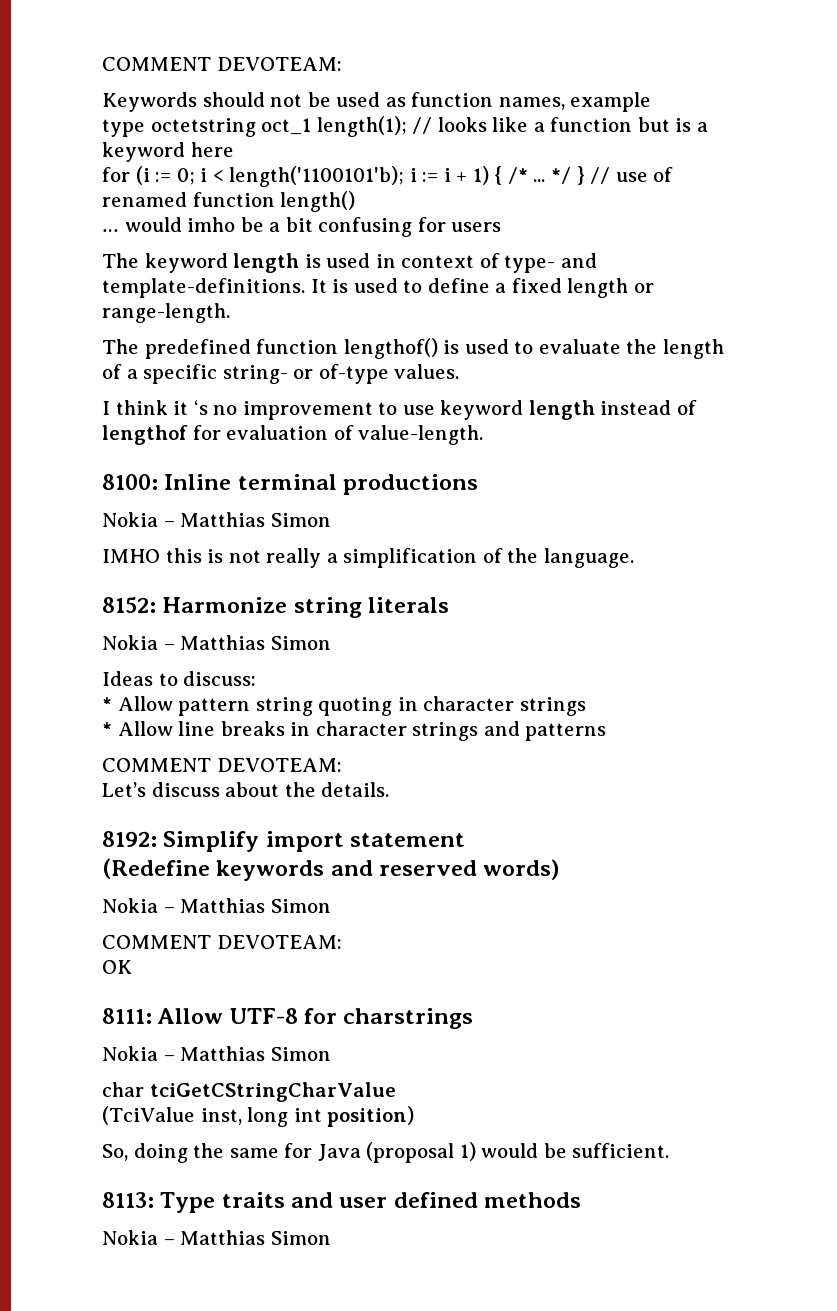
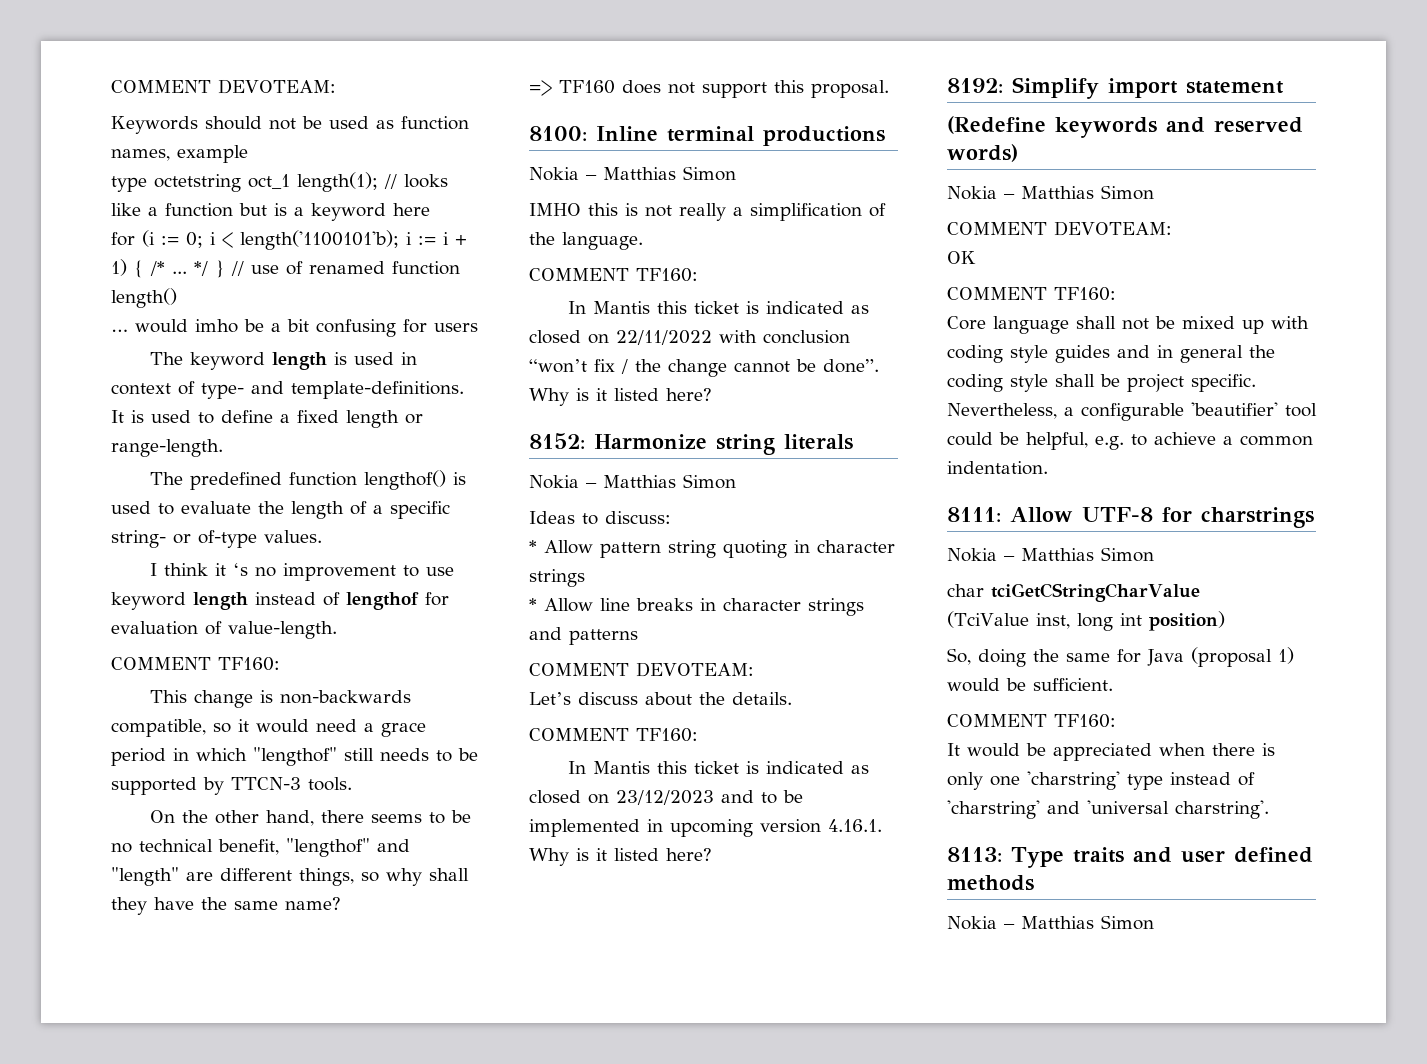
(484, 435) none -> [111,657,280,671] [149,690,411,708] [111,719,426,737] [111,747,478,766] [111,777,352,795] [149,810,471,826] [111,838,410,857] [111,867,469,886] [111,897,341,915] [529,80,889,98] // COMMENT TF160: // This change is non-backwards compatible, so it would need a grace period in which "lengthof" still needs to be supported by TTCN-3 tools. // On the other hand, there seems to be no technical benefit, "lengthof" and "length" are different things, so why shall they have the same name? // => TF160 does not support this proposal.
(634, 558) none -> [529,268,698,282] [567,301,869,314] [529,330,850,345] [529,359,879,377] [529,388,712,406] // COMMENT TF160: // In Mantis this ticket is indicated as closed on 22/11/2022 with conclusion “won’t fix / the change cannot be done”. Why is it listed here?
(390, 789) none -> [529,728,698,742] [567,761,869,774] [529,790,803,805] [529,819,882,837] [529,848,712,866] // COMMENT TF160: // In Mantis this ticket is indicated as closed on 23/12/2023 and to be implemented in upcoming version 4.16.1. Why is it listed here?
(132, 967) none -> [947,287,1116,301] [947,316,1309,334] [947,345,1275,363] [947,374,1256,392] [947,402,1317,421] [947,432,1313,450] [947,461,1048,475] // COMMENT TF160: // Core language shall not be mixed up with coding style guides and in general the coding style shall be project specific. Nevertheless, a configurable 'beautifier' tool could be helpful, e.g. to achieve a common indentation.
(670, 1150) none -> [947,714,1116,728] [947,743,1275,761] [947,771,1255,790] [947,800,1269,819] // COMMENT TF160: // It would be appreciated when there is only one 'charstring' type instead of 'charstring' and 'universal charstring'.

